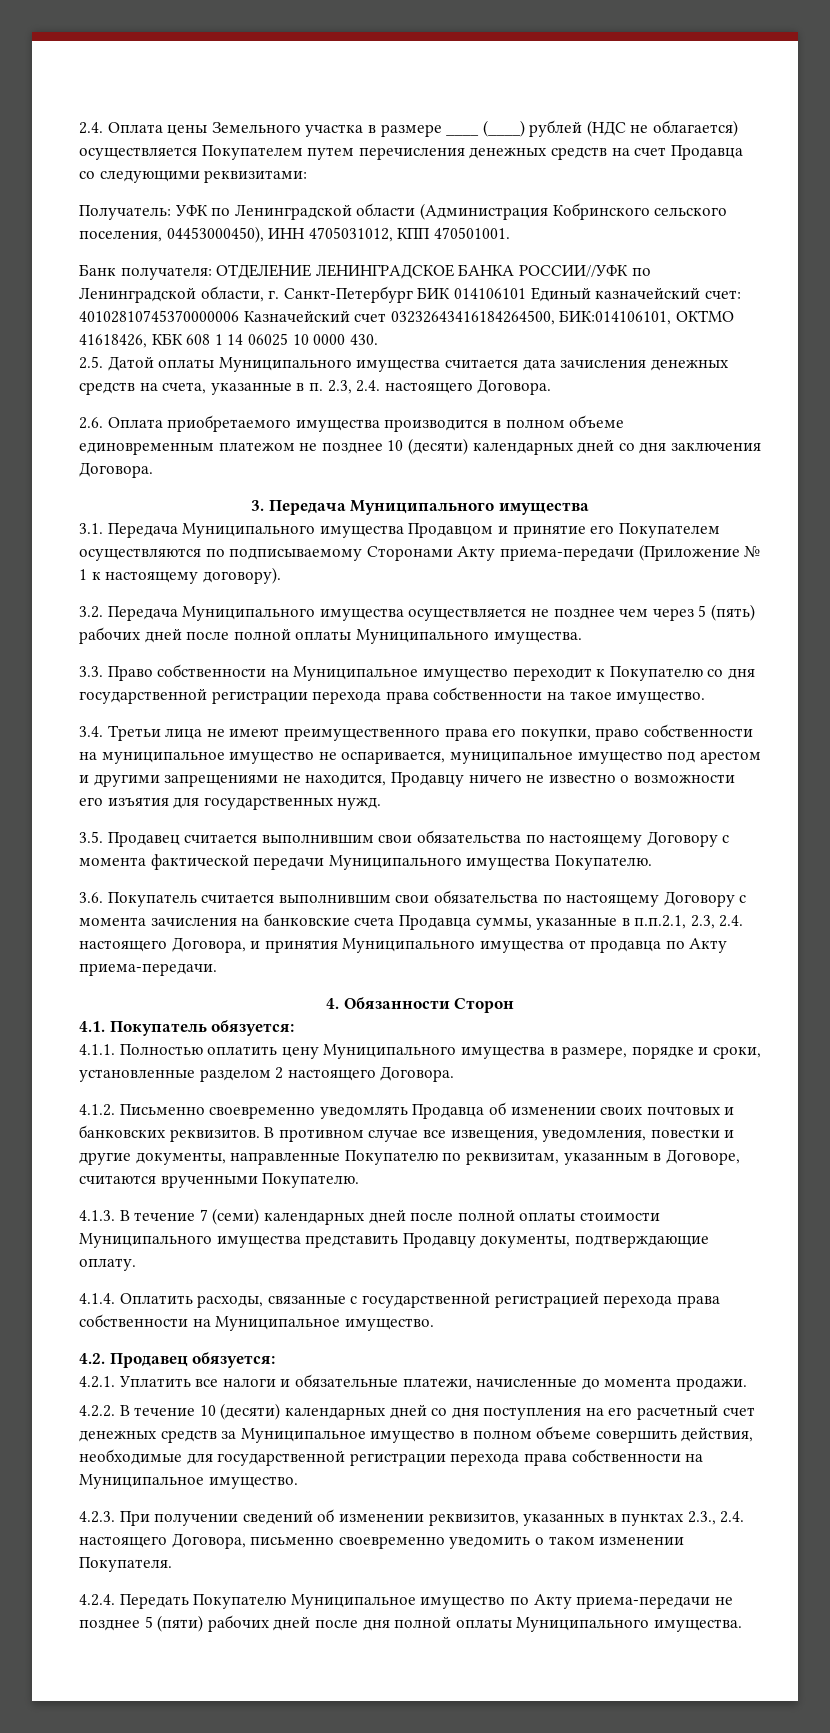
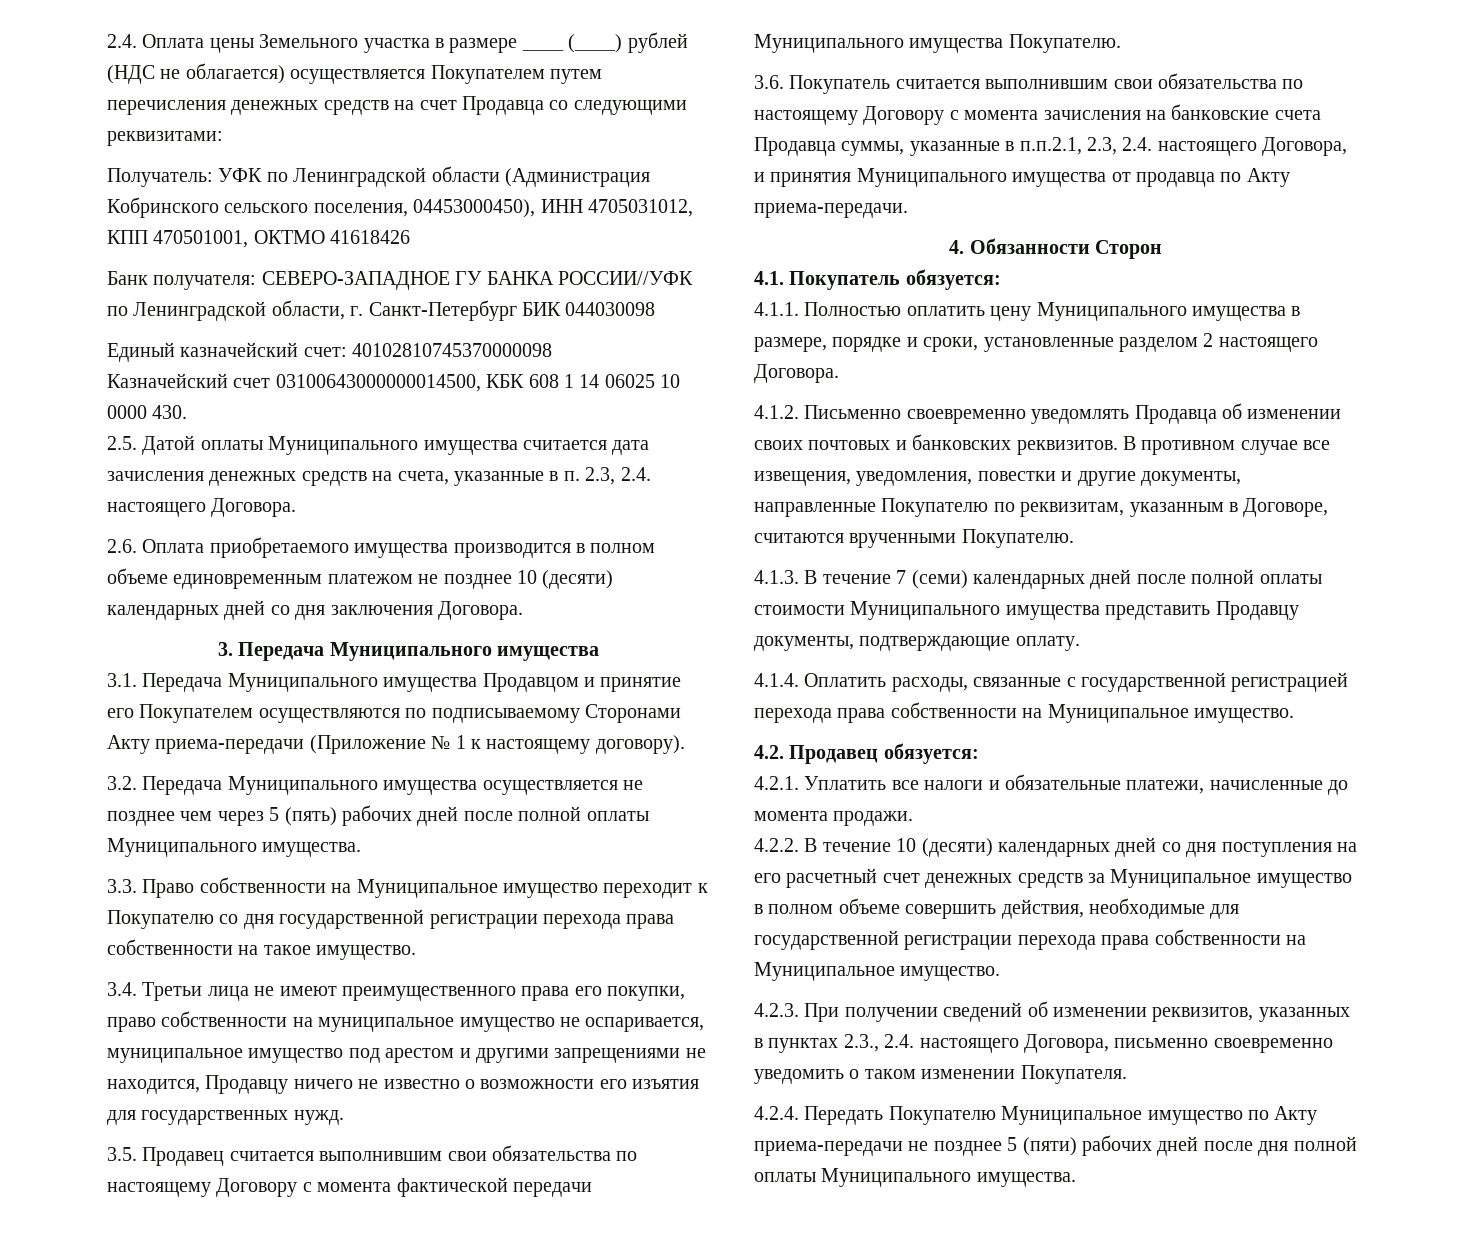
[433,227,510,239] 470501001. -> [153,230,411,248] 470501001, ОКТМО 41618426
[216,264,454,279] ОТДЕЛЕНИЕ ЛЕНИНГРАДСКОЕ -> [261,271,483,290] СЕВЕРО-ЗАПАДНОЕ ГУ
[453,288,526,299] 014106101 -> [565,302,656,316] 044030098 //
[79,310,239,323] 40102810745370000006 -> [352,343,553,357] 40102810745370000098 //
[390,310,734,325] [79,334,147,348] 03232643416184264500, БИК:014106101, ОКТМО 41618426, -> [275,374,481,392] 03100643000000014500,

